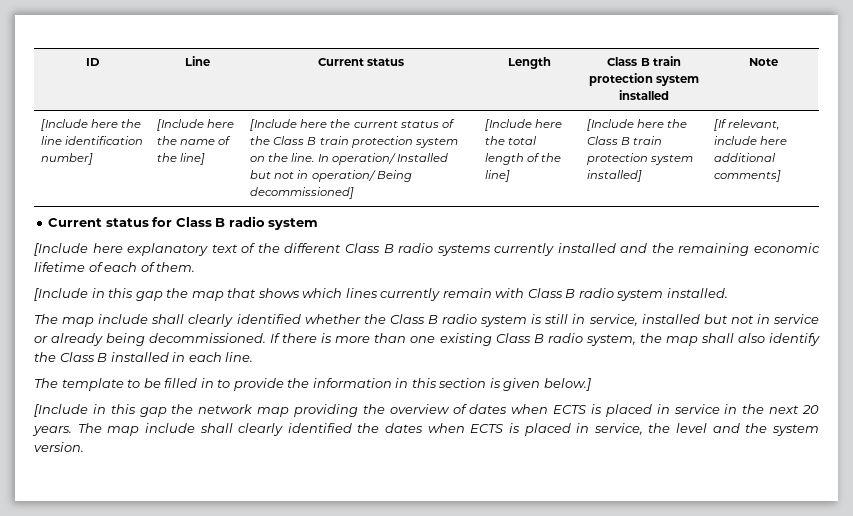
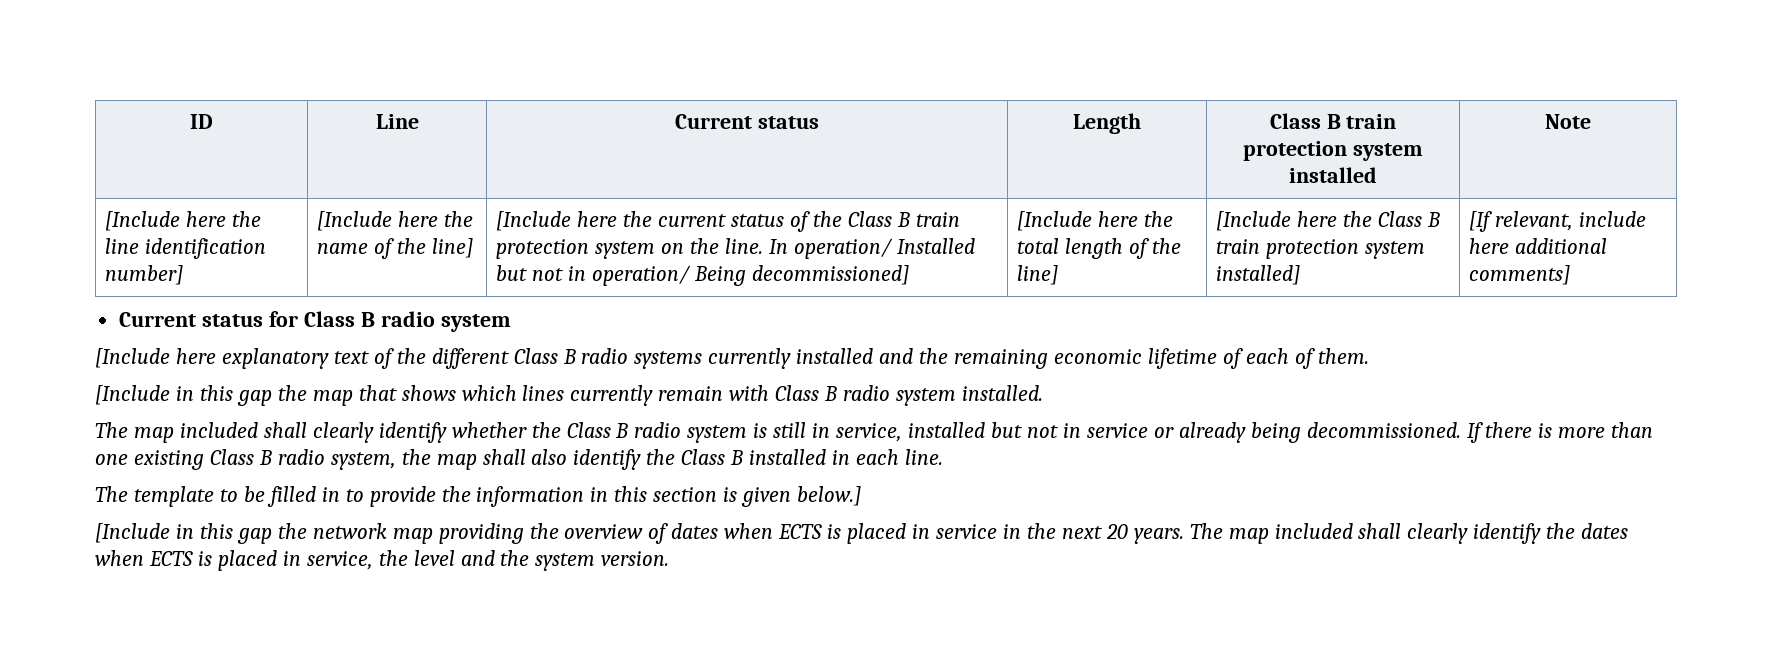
[98,314,301,327] include shall clearly identified -> [179,422,447,443] included shall clearly identify
[144,423,352,436] include shall clearly identified -> [1274,523,1542,544] included shall clearly identify

